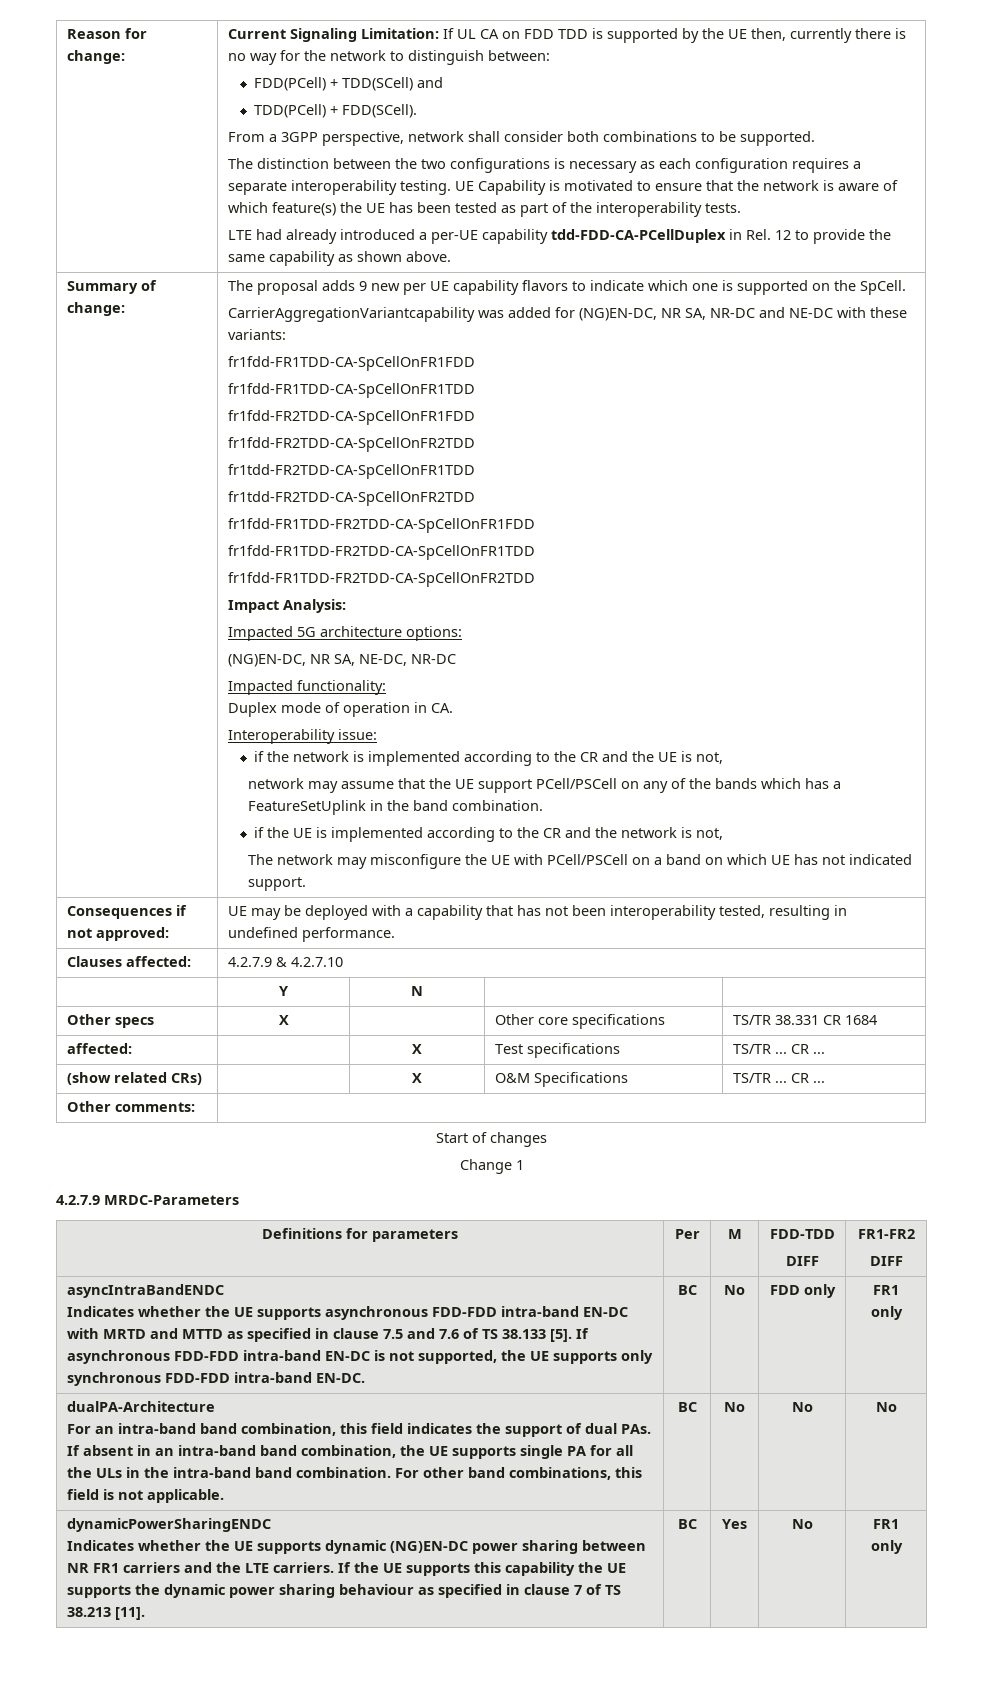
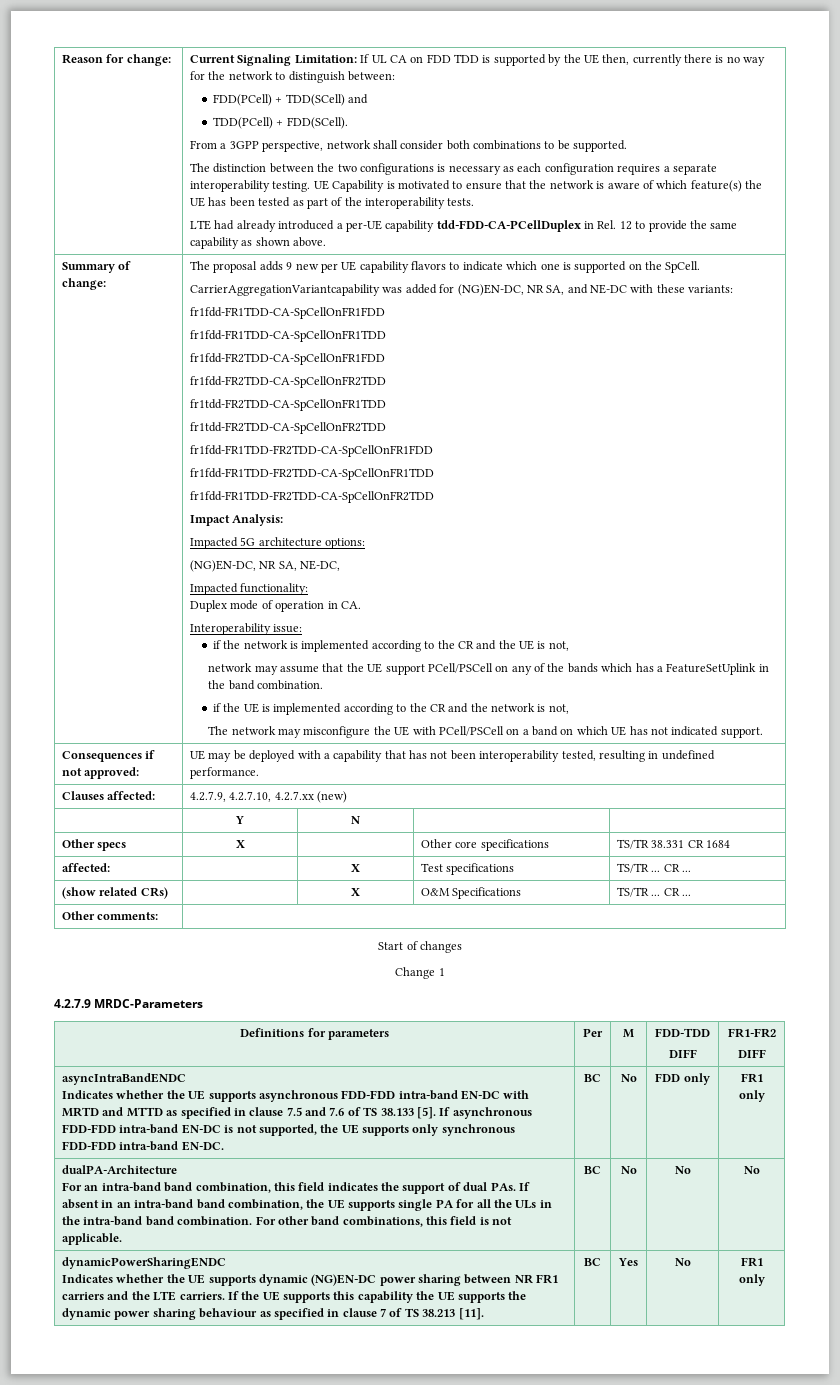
[709,308,755,318] NR-DC -> (565, 290) none
[410,654,456,664] NR-DC -> (341, 565) none
[227,957,343,967] 4.2.7.9 & 4.2.7.10 -> [190,791,348,803] 4.2.7.9, 4.2.7.10, 4.2.7.xx (new)

